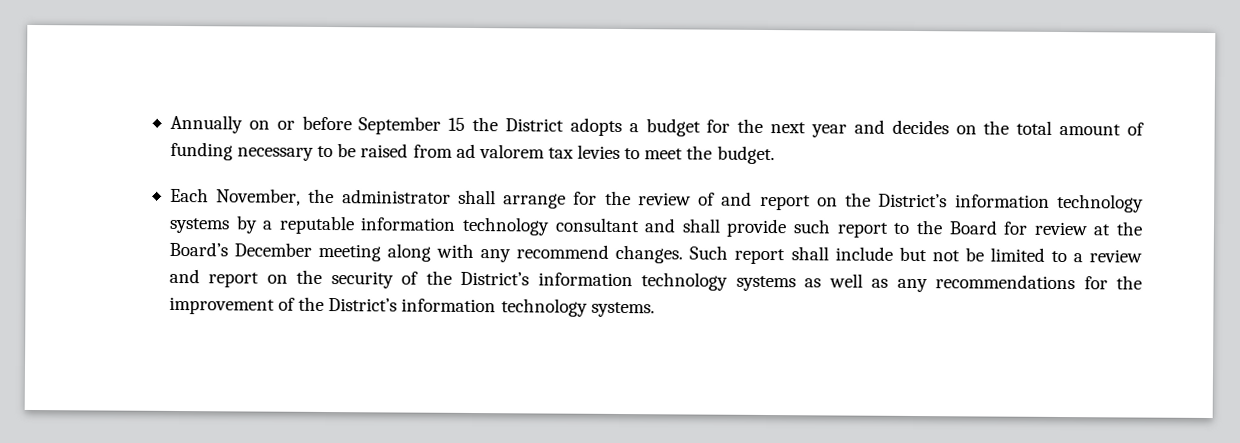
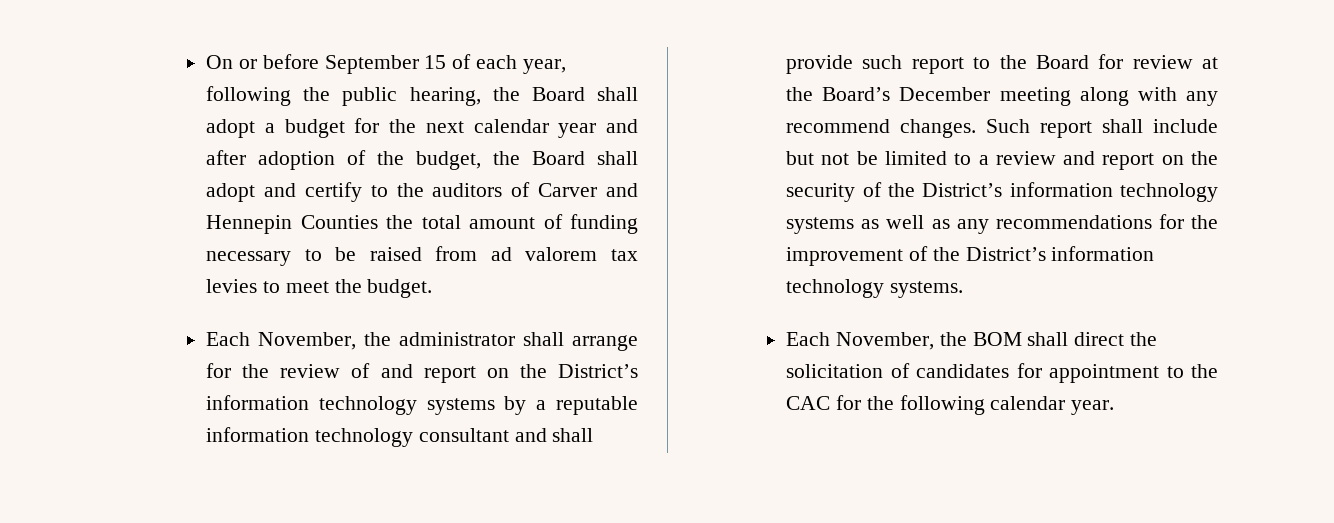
[169,114,270,134] Annually on -> [206,55,234,69] On
[472,116,622,137] the District adopts -> [452,54,566,74] [206,86,638,106] [206,119,256,138] of each year, following the public hearing, the Board shall adopt
(807, 128) none -> [473,119,549,133] calendar
[891,119,977,135] decides on -> [206,150,638,170] [206,182,639,202] [206,215,378,234] after adoption of the budget, the Board shall adopt and certify to the auditors of Carver and Hennepin Counties
(655, 309) none -> [786,332,1157,350] [786,363,1218,383] [786,395,1115,415] // Each November, the BOM shall direct the solicitation of candidates for appointment to the CAC for the following calendar year.

